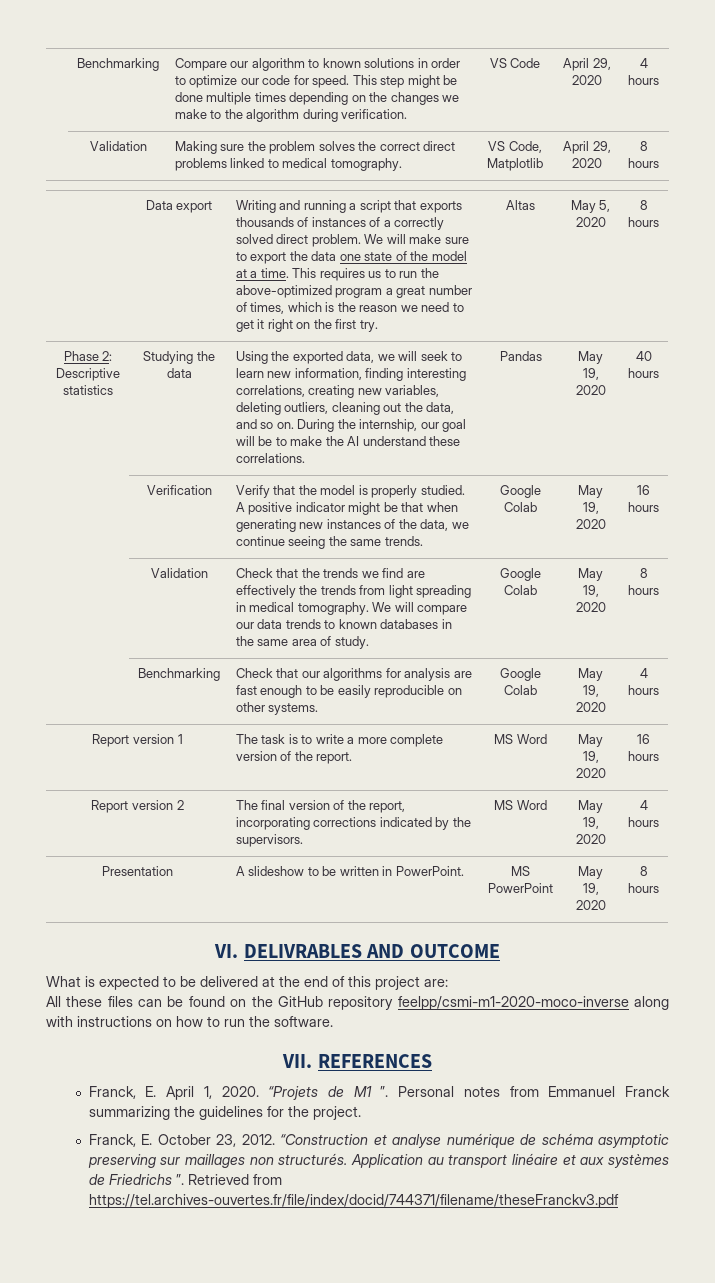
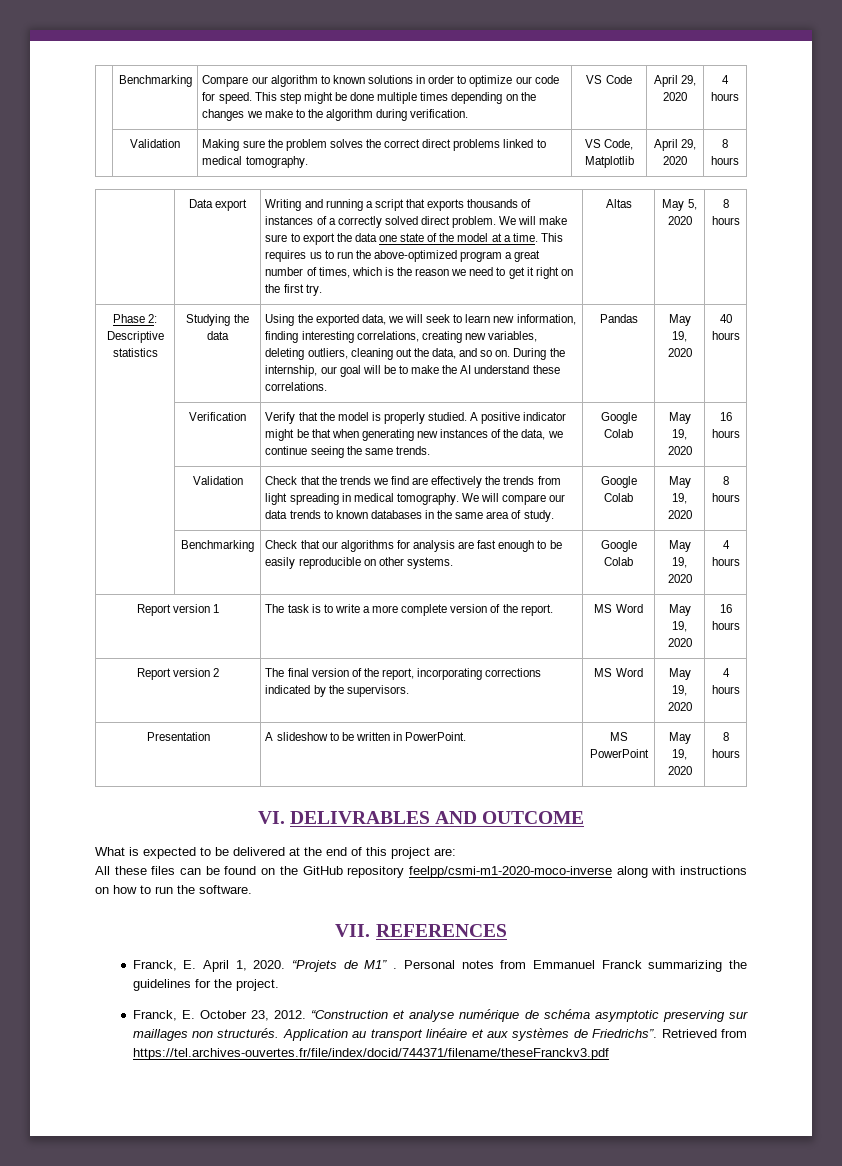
[353,1086,389,1097] M1 ”. -> [364,960,398,969] M1” .
[108,1174,184,1185] Friedrichs ”. -> [592,1029,658,1038] Friedrichs”.

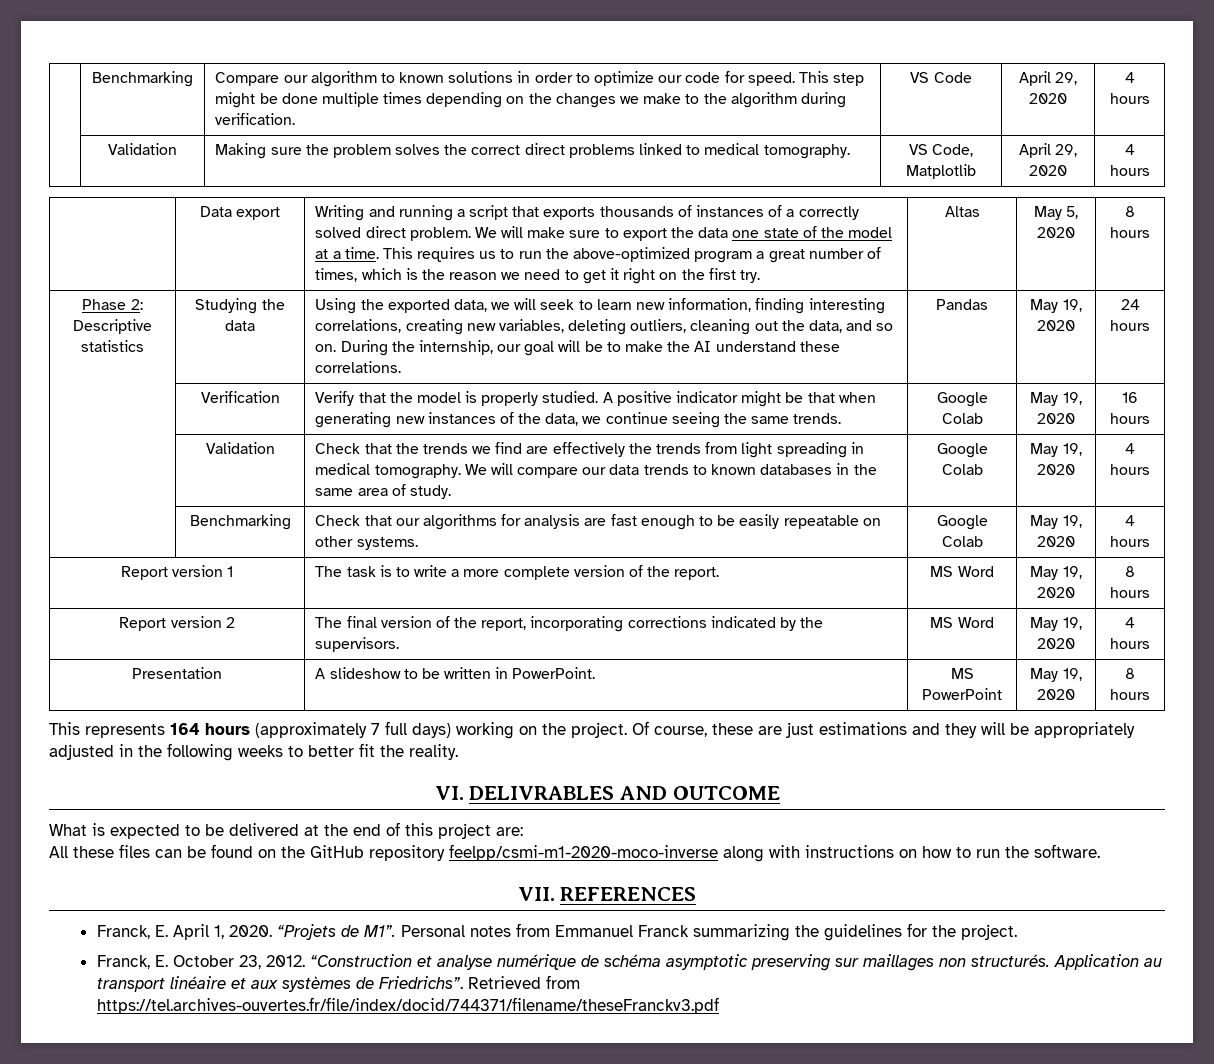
[722,139,728,148] 8 -> [1124,144,1135,155] 4
[719,314,732,323] 40 -> [1120,299,1140,310] 24
[722,476,729,485] 8 -> [1125,443,1135,454] 4
[298,557,361,569] reproducible -> [783,515,859,529] repeatable
[719,604,732,613] 16 -> [1125,566,1135,577] 8
(740, 753) none -> [49,721,1135,739] [49,743,458,761] // This represents 164 hours (approximately 7 full days) working on the project. Of course, these are just estimations and they will be appropriately adjusted in the following weeks to better fit the reality.
[364,960,398,969] M1” . -> [363,925,396,937] M1”.

